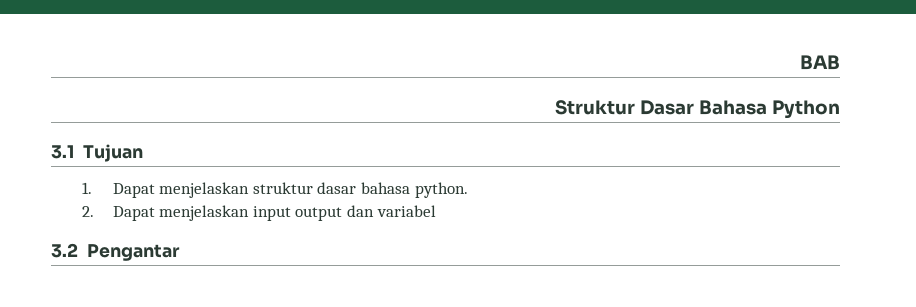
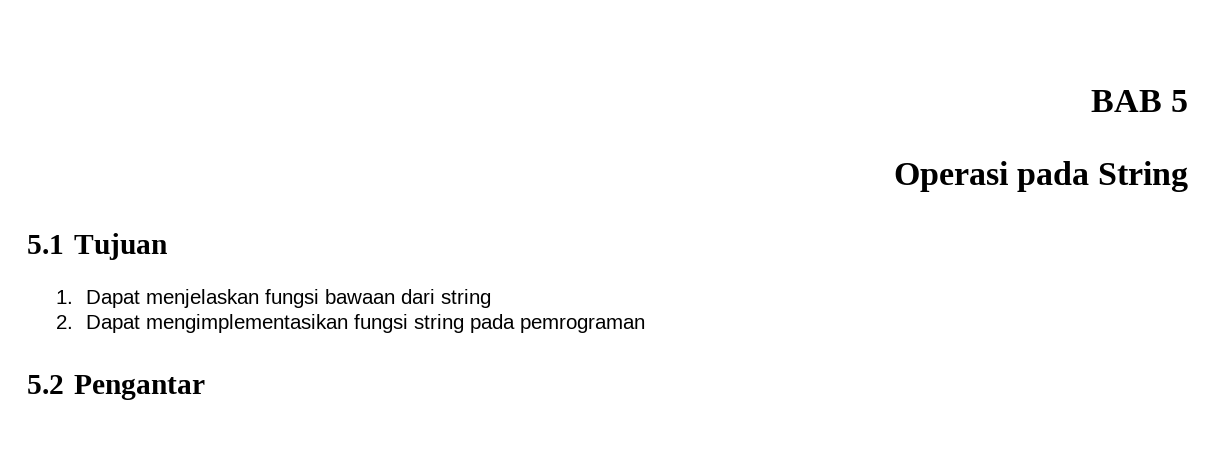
[555,100,840,119] [51,145,74,159] // Struktur Dasar Bahasa Python // 3.1 -> [1171,90,1188,112] [893,161,1188,192] [27,235,64,254] 5 // Operasi pada String // 5.1
[252,182,468,198] [81,205,436,221] [51,243,78,258] struktur dasar bahasa python. // 2. Dapat menjelaskan input output dan variabel // 3.2 -> [264,289,491,308] [56,314,645,333] [27,375,64,394] fungsi bawaan dari string // 2. Dapat mengimplementasikan fungsi string pada pemrograman // 5.2

